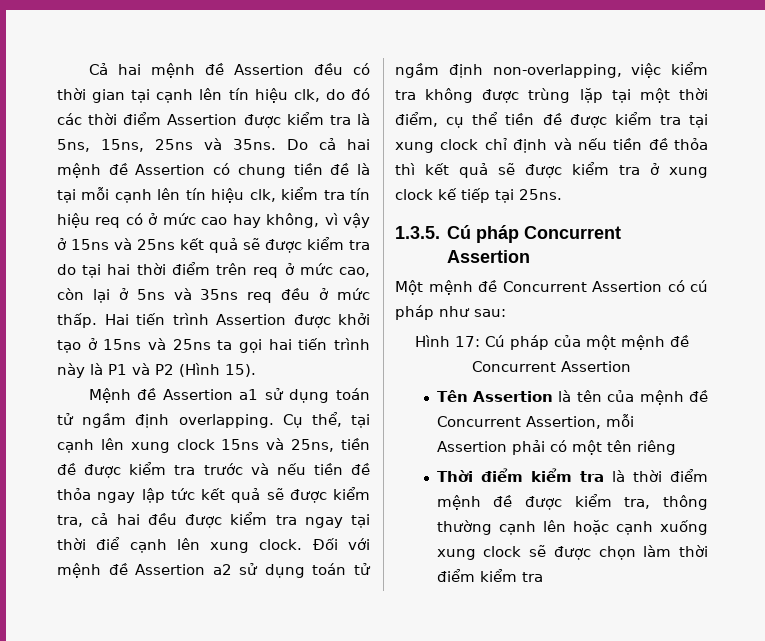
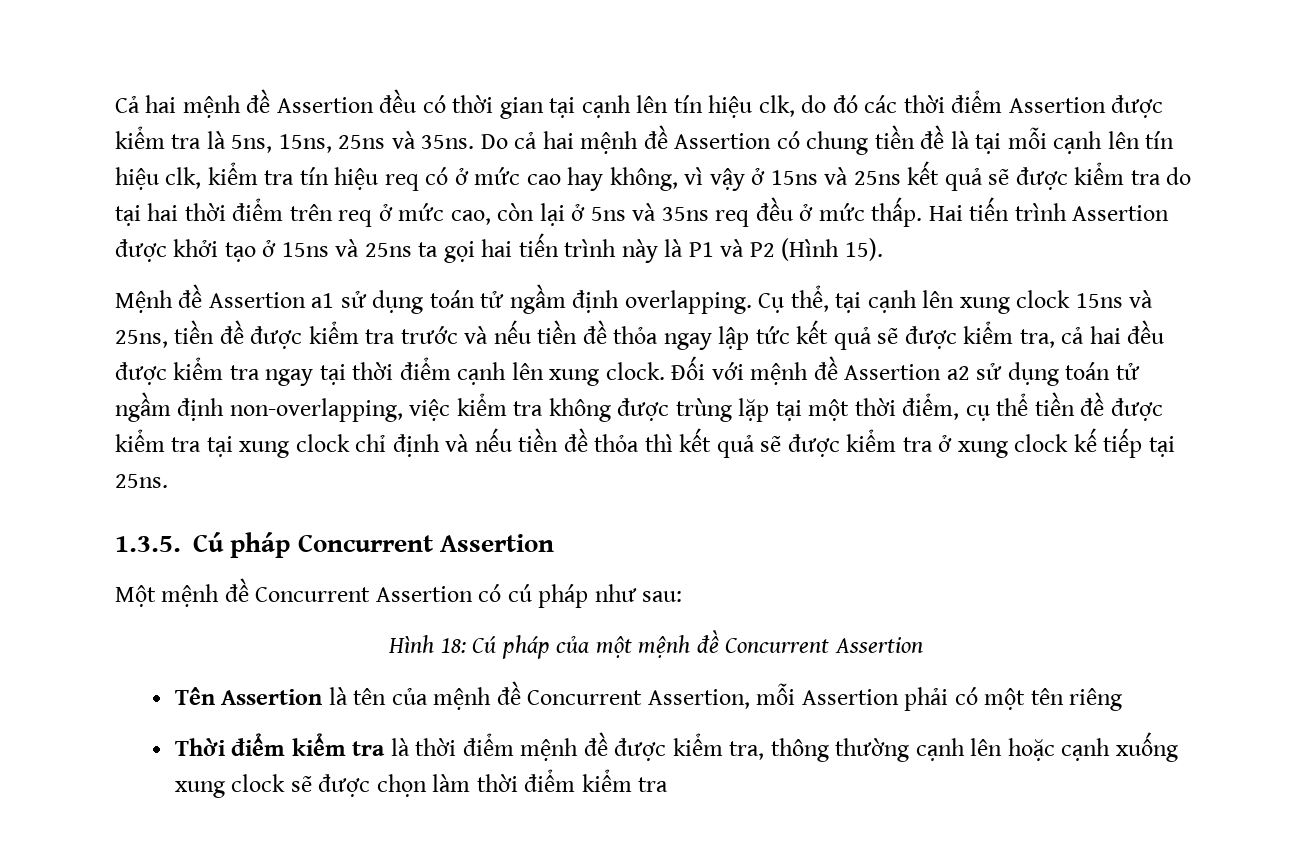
[96,537,121,550] điể -> [399,357,451,380] điểm
[454,336,480,347] 17: -> [440,638,466,653] 18:

